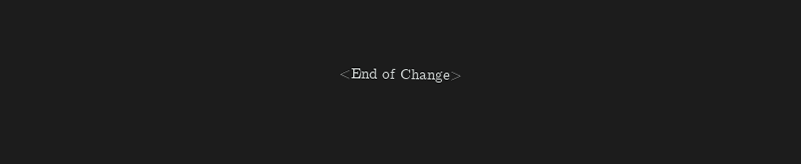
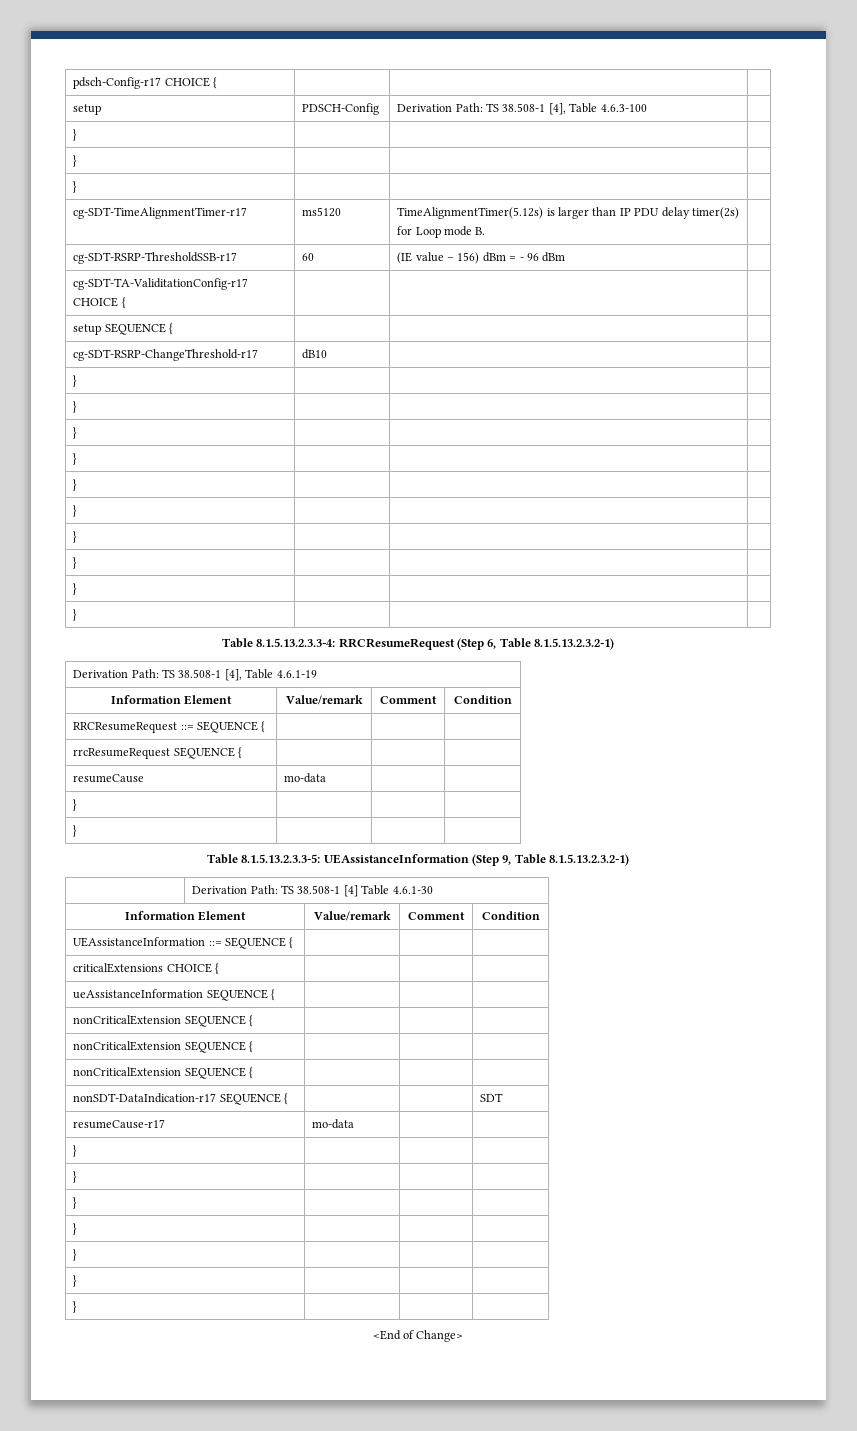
(339, 74) none -> [73,77,218,89] [73,104,102,115] [302,103,380,115] [397,103,647,115] [73,129,78,141] [73,155,78,167] [73,181,78,193] [73,207,248,219] [302,207,342,217] [397,207,739,219] [397,226,486,238] [73,252,238,264] [302,253,315,261] [397,252,566,264] [73,278,249,290] [73,297,126,309] [73,323,174,335] [73,349,259,361] [302,349,328,359] [73,375,78,387] [73,401,78,413] [73,427,78,439] [73,453,78,465] [73,479,78,491] [73,505,78,517] [73,531,78,543] [73,557,78,569] [73,583,78,595] [73,609,78,621] [221,638,615,650] [73,669,317,681] [110,695,233,705] [285,695,363,705] [380,696,437,704] [453,695,512,704] [73,721,266,733] [73,747,243,759] [73,774,145,783] [284,773,327,783] [73,799,78,811] [73,825,78,837] [206,854,630,866] [192,885,433,897] [124,911,247,921] [313,911,391,921] [408,912,465,920] [481,911,540,920] [73,937,294,949] [73,963,220,975] [73,989,276,1001] [73,1015,254,1027] [73,1041,254,1053] [73,1067,254,1079] [73,1093,289,1105] [480,1093,504,1102] [73,1119,166,1129] [312,1119,355,1129] [73,1145,78,1157] [73,1171,78,1183] [73,1197,78,1209] [73,1223,78,1235] [73,1249,78,1261] [73,1275,78,1287] [73,1301,78,1313] pdsch-Config-r17 CHOICE { | | | // setup | PDSCH-Config | Derivation Path: TS 38.508-1 [4], Table 4.6.3-100 | // } | | | // } | | | // } | | | // cg-SDT-TimeAlignmentTimer-r17 | ms5120 | TimeAlignmentTimer(5.12s) is larger than IP PDU delay timer(2s) for Loop mode B. | // cg-SDT-RSRP-ThresholdSSB-r17 | 60 | (IE value – 156) dBm = - 96 dBm | // cg-SDT-TA-ValiditationConfig-r17 CHOICE { | | | // setup SEQUENCE { | | | // cg-SDT-RSRP-ChangeThreshold-r17 | dB10 | | // } | | | // } | | | // } | | | // } | | | // } | | | // } | | | // } | | | // } | | | // } | | | // } | | | // Table 8.1.5.13.2.3.3-4: RRCResumeRequest (Step 6, Table 8.1.5.13.2.3.2-1) // Derivation Path: TS 38.508-1 [4], Table 4.6.1-19 // Information Element | Value/remark | Comment | Condition // RRCResumeRequest ::= SEQUENCE { | | | // rrcResumeRequest SEQUENCE { | | | // resumeCause | mo-data | | // } | | | // } | | | // Table 8.1.5.13.2.3.3-5: UEAssistanceInformation (Step 9, Table 8.1.5.13.2.3.2-1) // | Derivation Path: TS 38.508-1 [4] Table 4.6.1-30 // Information Element | Value/remark | Comment | Condition // UEAssistanceInformation ::= SEQUENCE { | | | // criticalExtensions CHOICE { | | | // ueAssistanceInformation SEQUENCE { | | | // nonCriticalExtension SEQUENCE { | | | // nonCriticalExtension SEQUENCE { | | | // nonCriticalExtension SEQUENCE { | | | // nonSDT-DataIndication-r17 SEQUENCE { | | | SDT // resumeCause-r17 | mo-data | | // } | | | // } | | | // } | | | // } | | | // } | | | // } | | | // } | | | //

